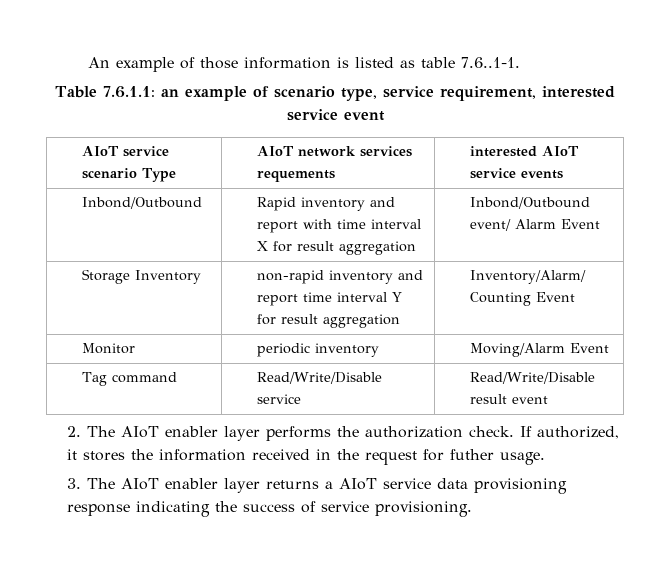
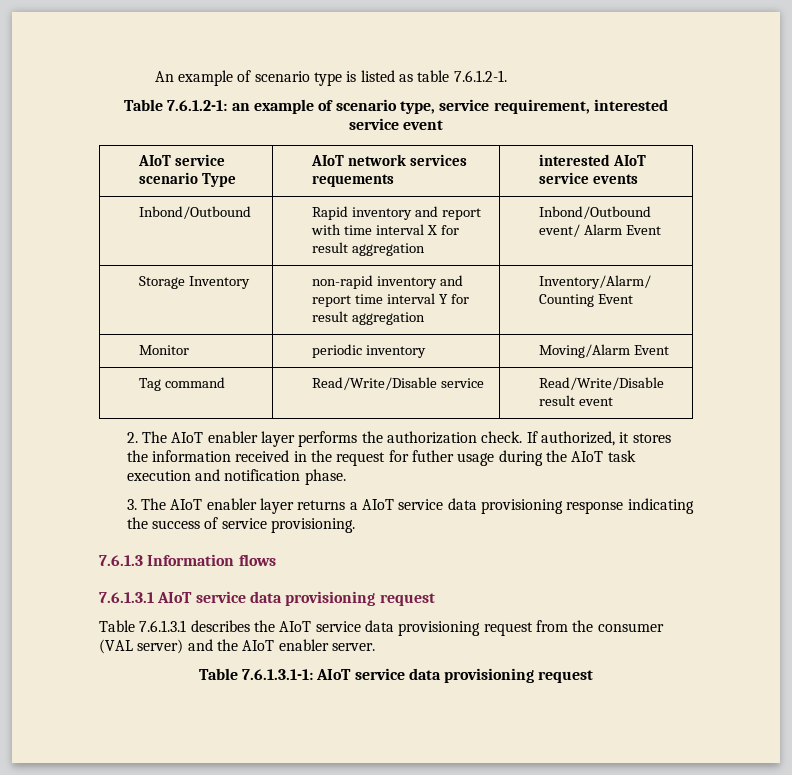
[200,57,332,69] those information -> [254,71,342,86] scenario type
[461,57,521,68] [55,86,155,98] 7.6..1-1. // Table 7.6.1.1: -> [453,70,507,82] [124,99,228,111] 7.6.1.2-1. // Table 7.6.1.2-1:
[500,452,546,465] usage. -> [457,450,636,466] [126,469,346,485] usage during the AIoT task execution and notification phase.
(473, 509) none -> [99,554,276,566] [99,591,435,606] [99,620,664,636] [99,639,375,654] [198,668,594,683] // 7.6.1.3 Information flows // 7.6.1.3.1 AIoT service data provisioning request // Table 7.6.1.3.1 describes the AIoT service data provisioning request from the consumer (VAL server) and the AIoT enabler server. // Table 7.6.1.3.1-1: AIoT service data provisioning request

